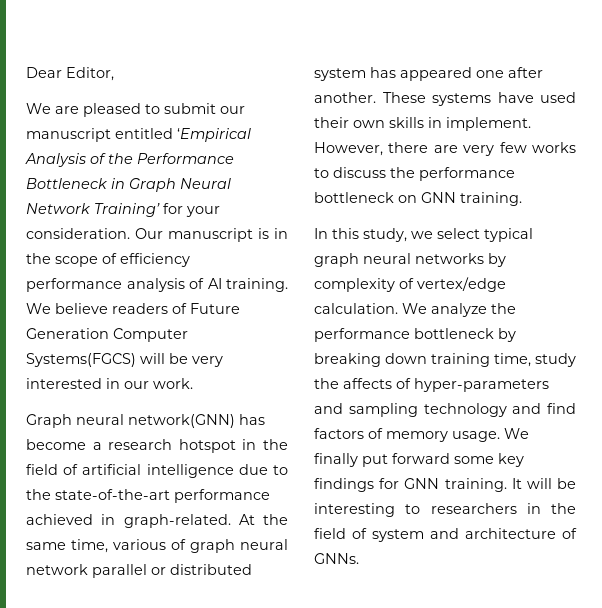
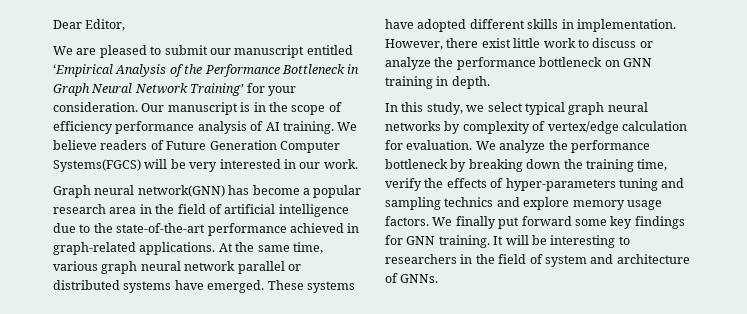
[108,439,236,453] research hotspot -> [313,185,362,198] [53,204,137,214] popular research area
[123,514,231,528] graph-related. -> [53,242,216,255] graph-related applications.
[171,539,186,550] of -> (98, 266) none
[314,67,543,81] [314,92,576,106] [314,117,385,128] system has appeared one after another. These systems have used their own -> [123,280,355,293] [385,19,525,32] systems have emerged. These systems have adopted different
[446,117,531,131] implement. -> [576,19,676,32] implementation.
[433,142,576,156] [314,167,386,178] are very few works to discuss -> [481,38,653,48] [385,57,431,70] exist little work to discuss or analyze
[460,192,522,206] training. -> [385,76,490,89] training in depth.
[314,303,398,314] calculation. -> [621,121,687,131] [385,140,473,150] calculation for evaluation.
(427, 358) none -> [563,159,583,169] the
[535,353,576,367] [314,378,392,389] study the affects -> [385,178,487,191] verify the effects
(549, 385) none -> [618,178,658,191] tuning
[423,403,576,417] [314,428,500,442] technology and find factors of memory usage. -> [444,197,662,210] [385,216,429,226] technics and explore memory usage factors.

